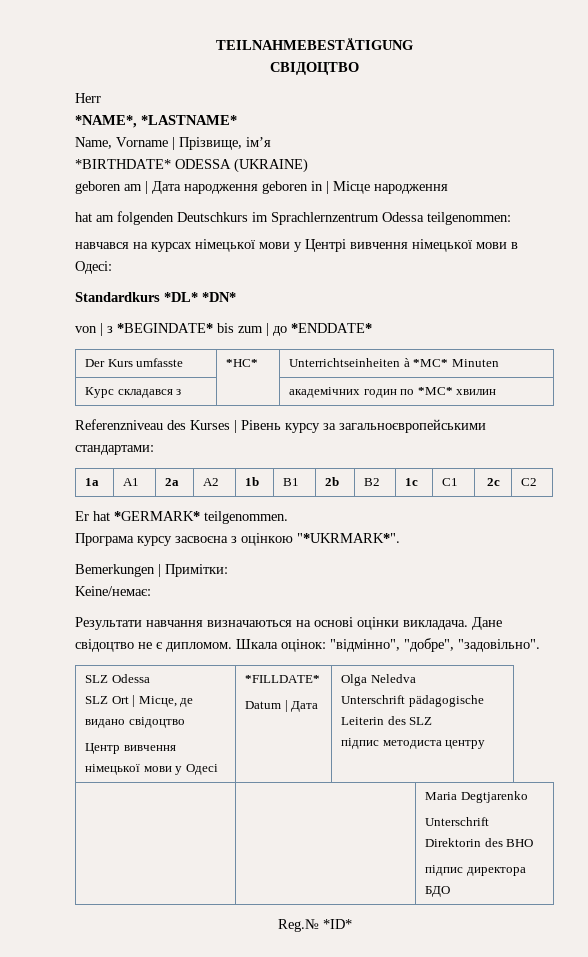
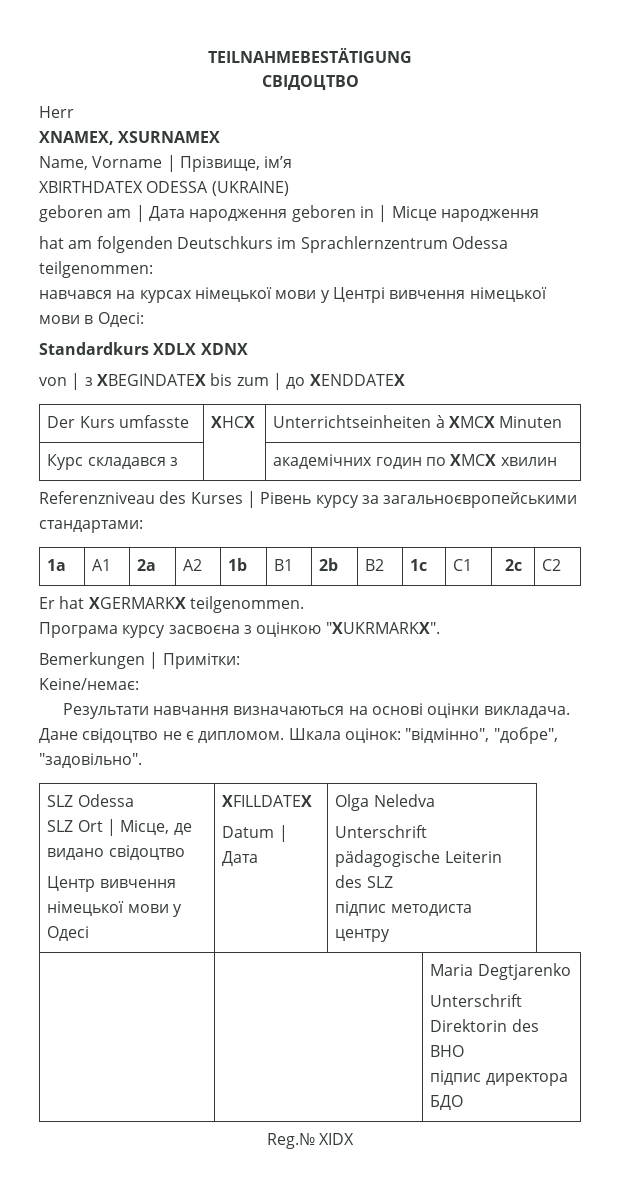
[75,115,237,128] *NAME*, *LASTNAME* -> [39,131,221,145] XNAMEX, XSURNAMEX
[75,159,171,169] *BIRTHDATE* -> [39,181,143,193] XBIRTHDATEX
[164,292,236,302] *DL* *DN* -> [153,343,248,355] XDLX XDNX
[117,323,213,333] *BEGINDATE* -> [96,374,206,386] XBEGINDATEX
[291,323,372,333] *ENDDATE* -> [309,374,405,386] XENDDATEX
[226,359,259,367] *HC* -> [211,416,256,428] XHCX
[413,359,449,367] *MC* -> [449,416,496,428] XMCX
[417,387,453,395] *MC* -> [450,454,497,466] XMCX
[114,511,200,521] *GERMARK* -> [88,597,186,609] XGERMARKX
[297,533,400,543] "*UKRMARK*". -> [325,622,440,634] "XUKRMARKX".
[245,675,321,683] *FILLDATE* -> [222,795,313,807] XFILLDATEX
[322,919,352,929] *ID* -> [319,1133,355,1145] XIDX

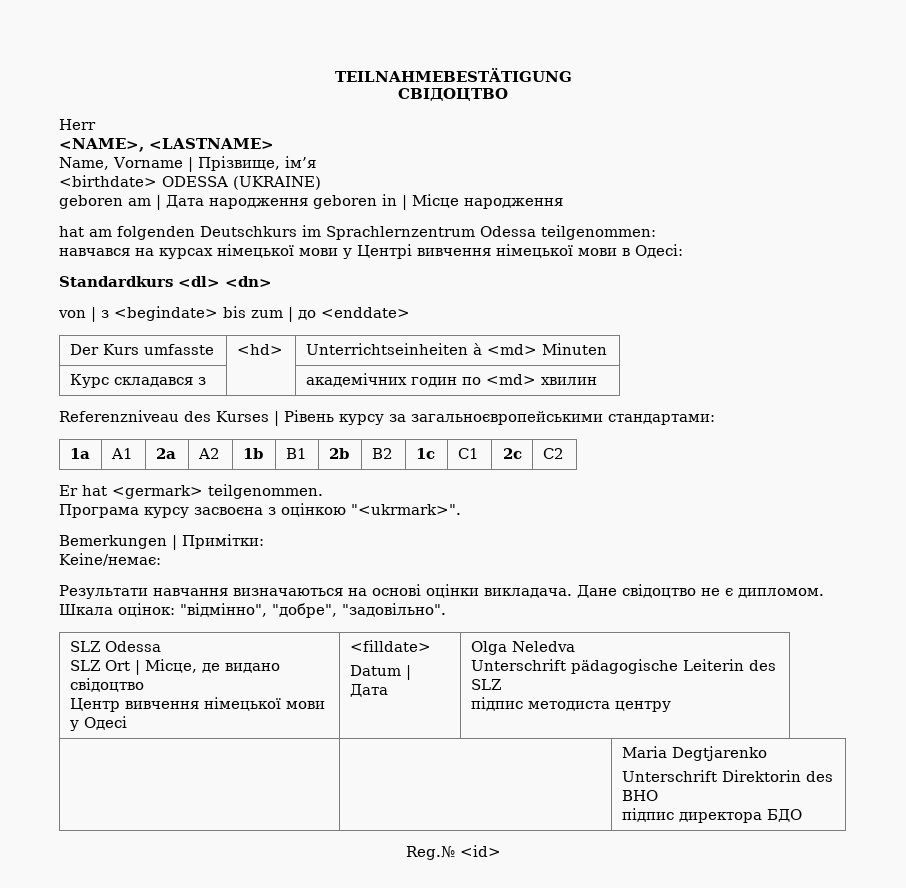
[39,131,221,145] XNAMEX, XSURNAMEX -> [59,138,274,152] <NAME>, <LASTNAME>
[39,181,143,193] XBIRTHDATEX -> [59,175,157,187] <birthdate>
[153,343,248,355] XDLX XDNX -> [178,276,272,287] <dl> <dn>
[96,374,206,386] XBEGINDATEX -> [114,306,218,321] <begindate>
[309,374,405,386] XENDDATEX -> [321,307,410,318] <enddate>
[211,416,256,428] XHCX -> [236,344,283,355] <hd>
[449,416,496,428] XMCX -> [486,344,537,355] <md>
[450,454,497,466] XMCX -> [485,374,536,385] <md>
[88,597,186,609] XGERMARKX -> [112,485,203,499] <germark>
[325,622,440,634] "XUKRMARKX". -> [351,504,461,515] "<ukrmark>".
[222,795,313,807] XFILLDATEX -> [349,640,431,652] <filldate>
[319,1133,355,1145] XIDX -> [459,845,501,857] <id>

